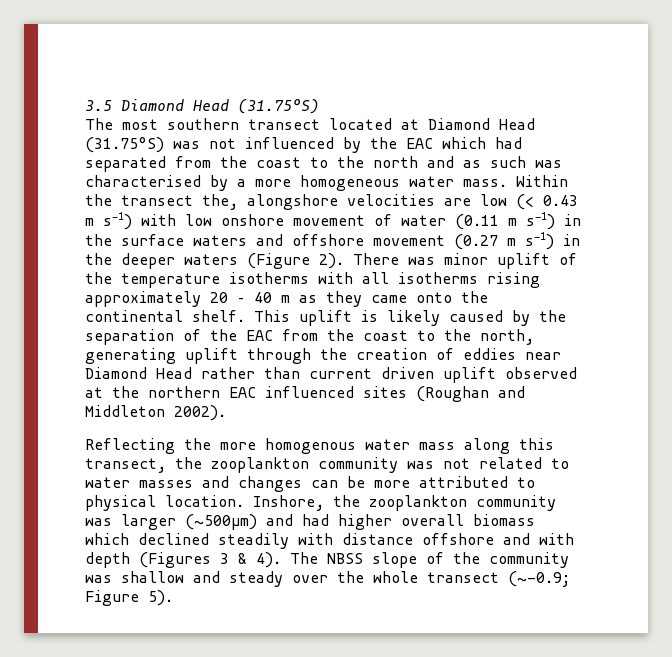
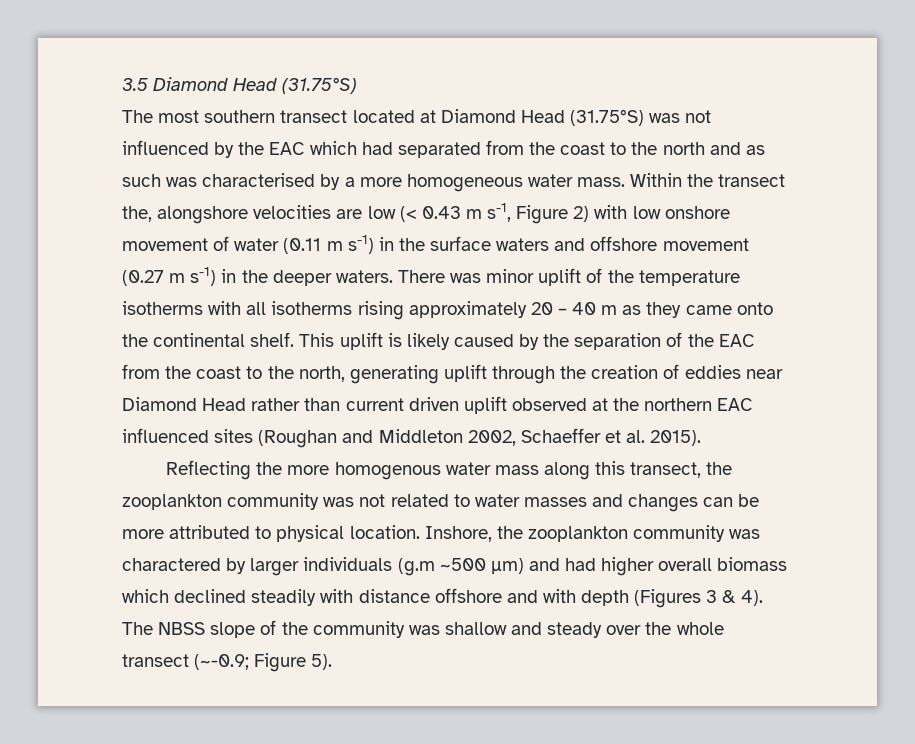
[103,212,132,230] s-1) -> [487,203,590,224] s-1, Figure 2)
[184,253,344,269] waters (Figure 2). -> [335,270,393,283] waters.
[174,405,226,421] 2002). -> [467,428,702,446] 2002, Schaeffer et al. 2015).
[121,514,257,530] larger (~500µm) -> [122,557,524,576] charactered by larger individuals (g.m ~500 µm)

